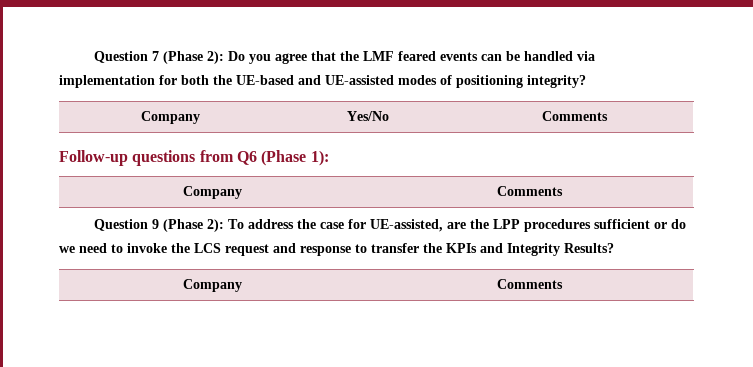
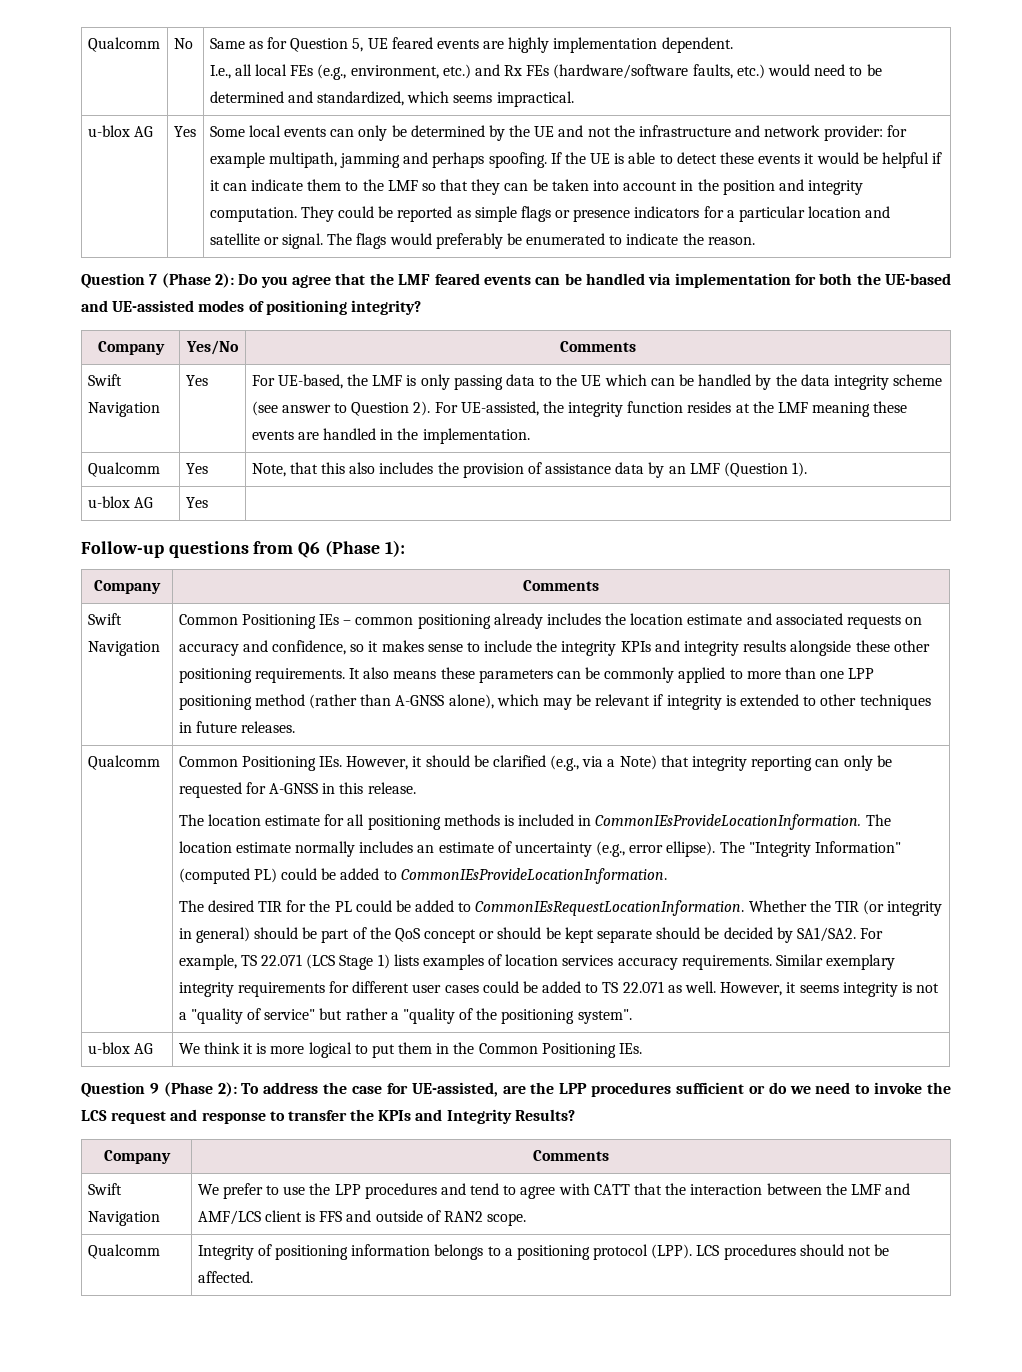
(94, 57) none -> [87,37,160,52] [173,38,193,49] [209,37,733,53] [209,64,882,80] [209,91,574,107] [87,125,153,137] [173,126,196,137] [209,125,907,141] [209,152,943,168] [209,179,864,195] [209,206,891,222] [209,233,755,249] Qualcomm | No | Same as for Question 5, UE feared events are highly implementation dependent. // I.e., all local FEs (e.g., environment, etc.) and Rx FEs (hardware/software faults, etc.) would need to be determined and standardized, which seems impractical. // u-blox AG | Yes | Some local events can only be determined by the UE and not the infrastructure and network provider: for example multipath, jamming and perhaps spoofing. If the UE is able to detect these events it would be helpful if it can indicate them to the LMF so that they can be taken into account in the position and integrity computation. They could be reported as simple flags or presence indicators for a particular location and satellite or signal. The flags would preferably be enumerated to indicate the reason. //
(608, 116) none -> [87,374,122,386] [87,402,160,417] [185,375,208,386] [251,374,943,390] [251,401,908,417] [251,428,530,444] [87,462,160,477] [185,463,208,474] [251,462,808,478] [87,496,153,508] [185,497,208,508] // Swift Navigation | Yes | For UE-based, the LMF is only passing data to the UE which can be handled by the data integrity scheme (see answer to Question 2). For UE-assisted, the integrity function resides at the LMF meaning these events are handled in the implementation. // Qualcomm | Yes | Note, that this also includes the provision of assistance data by an LMF (Question 1). // u-blox AG | Yes |
(563, 191) none -> [87,613,122,625] [87,641,160,656] [178,613,923,629] [178,640,930,656] [178,667,875,683] [178,694,931,710] [178,721,295,733] [87,755,160,770] [178,755,892,771] [178,782,416,798] [178,814,891,830] [178,841,901,857] [178,868,667,884] [178,900,943,916] [178,927,884,943] [178,954,896,970] [178,981,940,997] [178,1008,632,1024] [87,1042,153,1054] [178,1042,642,1058] // Swift Navigation | Common Positioning IEs – common positioning already includes the location estimate and associated requests on accuracy and confidence, so it makes sense to include the integrity KPIs and integrity results alongside these other positioning requirements. It also means these parameters can be commonly applied to more than one LPP positioning method (rather than A-GNSS alone), which may be relevant if integrity is extended to other techniques in future releases. // Qualcomm | Common Positioning IEs. However, it should be clarified (e.g., via a Note) that integrity reporting can only be requested for A-GNSS in this release. // The location estimate for all positioning methods is included in CommonIEsProvideLocationInformation. The location estimate normally includes an estimate of uncertainty (e.g., error ellipse). The "Integrity Information" (computed PL) could be added to CommonIEsProvideLocationInformation. // The desired TIR for the PL could be added to CommonIEsRequestLocationInformation. Whether the TIR (or integrity in general) should be part of the QoS concept or should be kept separate should be decided by SA1/SA2. For example, TS 22.071 (LCS Stage 1) lists examples of location services accuracy requirements. Similar exemplary integrity requirements for different user cases could be added to TS 22.071 as well. However, it seems integrity is not a "quality of service" but rather a "quality of the positioning system". // u-blox AG | We think it is more logical to put them in the Common Positioning IEs.
(563, 284) none -> [87,1183,122,1195] [87,1211,160,1226] [197,1183,911,1199] [197,1210,527,1226] [87,1244,160,1259] [197,1244,890,1260] [197,1271,253,1283] // Swift Navigation | We prefer to use the LPP procedures and tend to agree with CATT that the interaction between the LMF and AMF/LCS client is FFS and outside of RAN2 scope. // Qualcomm | Integrity of positioning information belongs to a positioning protocol (LPP). LCS procedures should not be affected.

